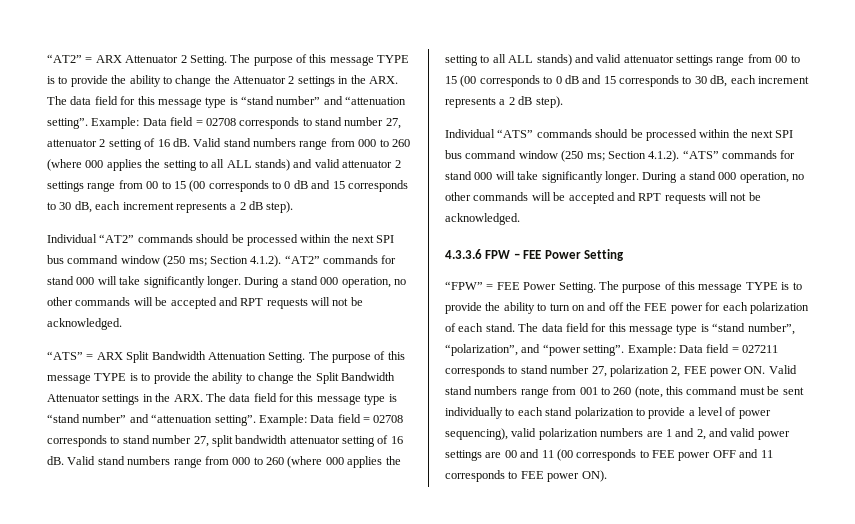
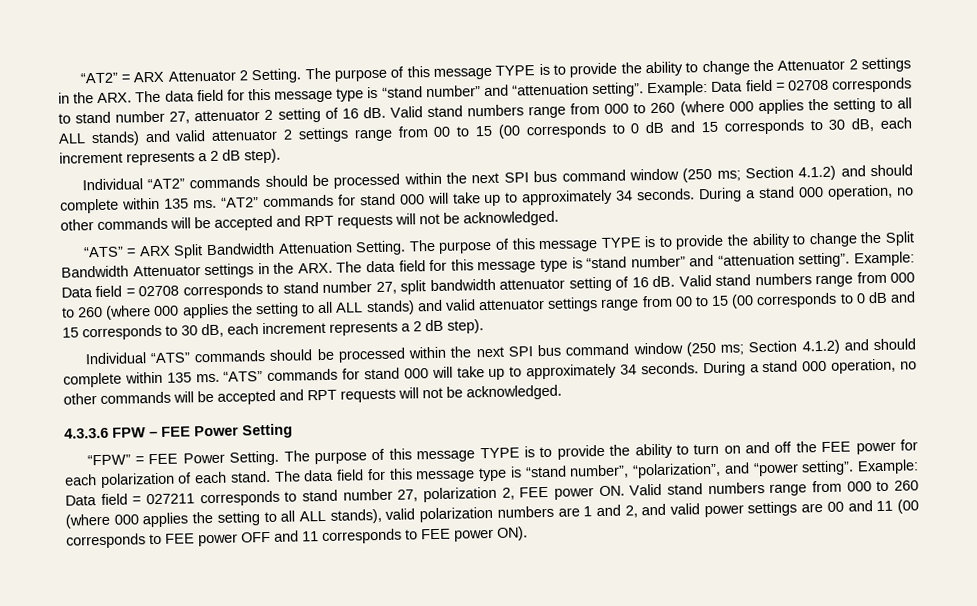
[250,255,282,267] 4.1.2). -> [798,164,914,181] [60,197,217,214] 4.1.2) and should complete within 135 ms.
[143,276,241,288] significantly longer. -> [484,188,696,207] up to approximately 34 seconds.
[648,150,680,162] 4.1.2). -> [801,338,916,355] [63,371,220,388] 4.1.2) and should complete within 135 ms.
[541,171,639,183] significantly longer. -> [488,362,699,381] up to approximately 34 seconds.
[579,386,804,398] [445,407,771,419] [445,428,508,440] 001 to 260 (note, this command must be sent individually to each stand polarization to provide a level of power sequencing), -> [846,480,919,492] [65,508,382,529] 000 to 260 (where 000 applies the setting to all ALL stands),

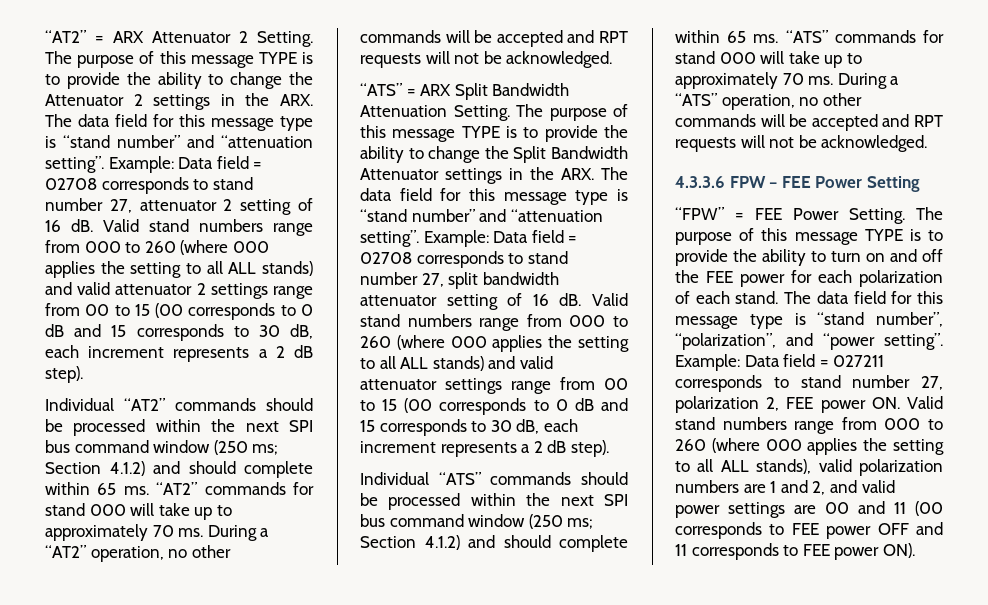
[163,198,189,209] 135 -> [97,483,117,495] 65
[616,186,825,203] 34 seconds. During a stand 000 -> [152,525,270,541] [45,545,86,558] 70 ms. During a “AT2”
[166,372,192,383] 135 -> [727,31,747,43] 65
[619,360,828,377] 34 seconds. During a stand 000 -> [782,73,900,89] [675,93,717,106] 70 ms. During a “ATS”

